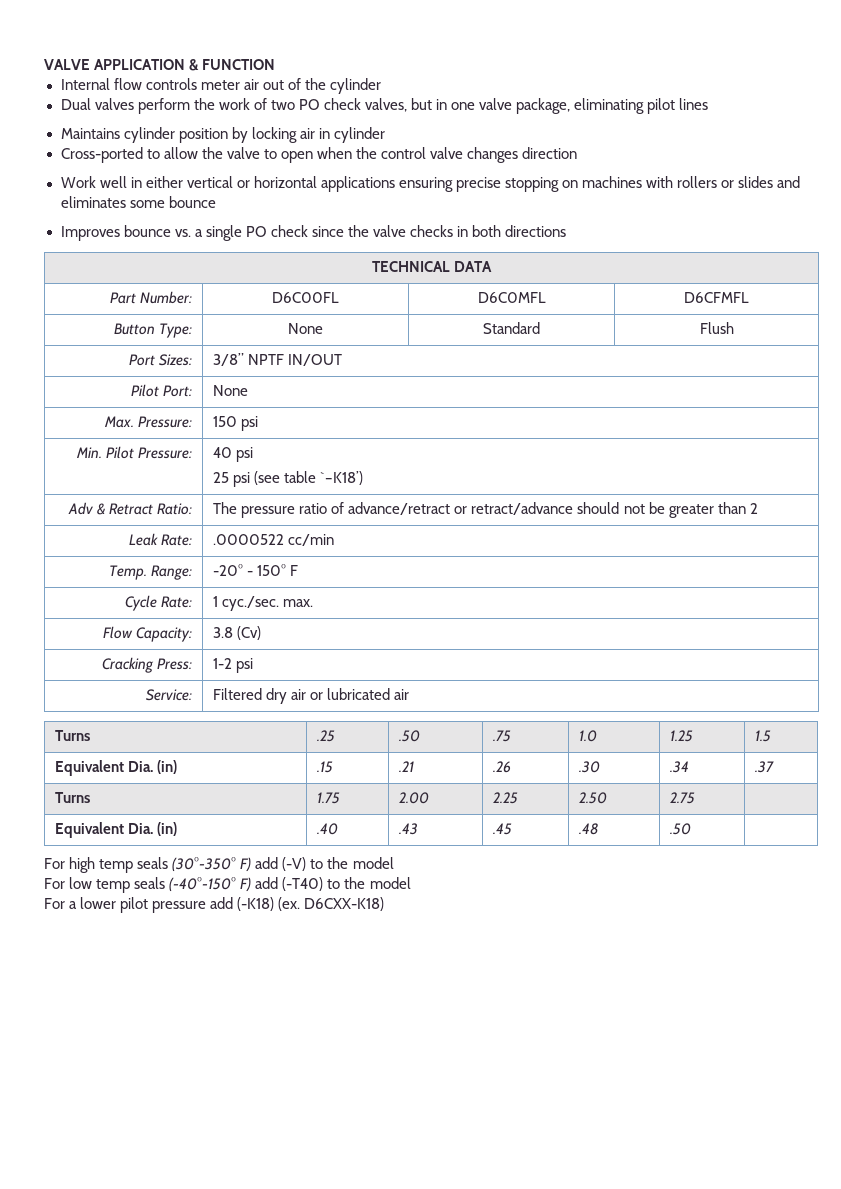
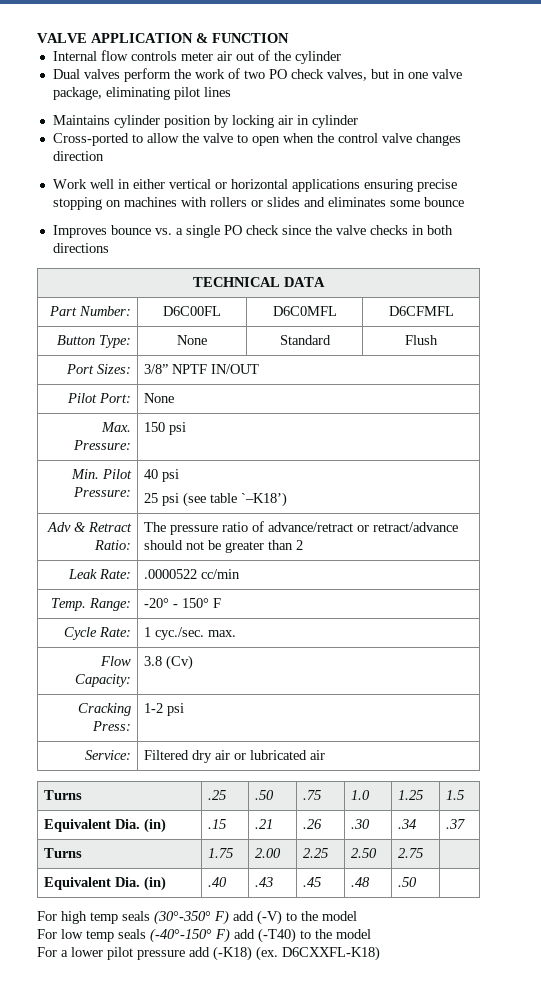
[304,897,385,911] D6CXX-K18) -> [282,946,380,961] D6CXXFL-K18)

